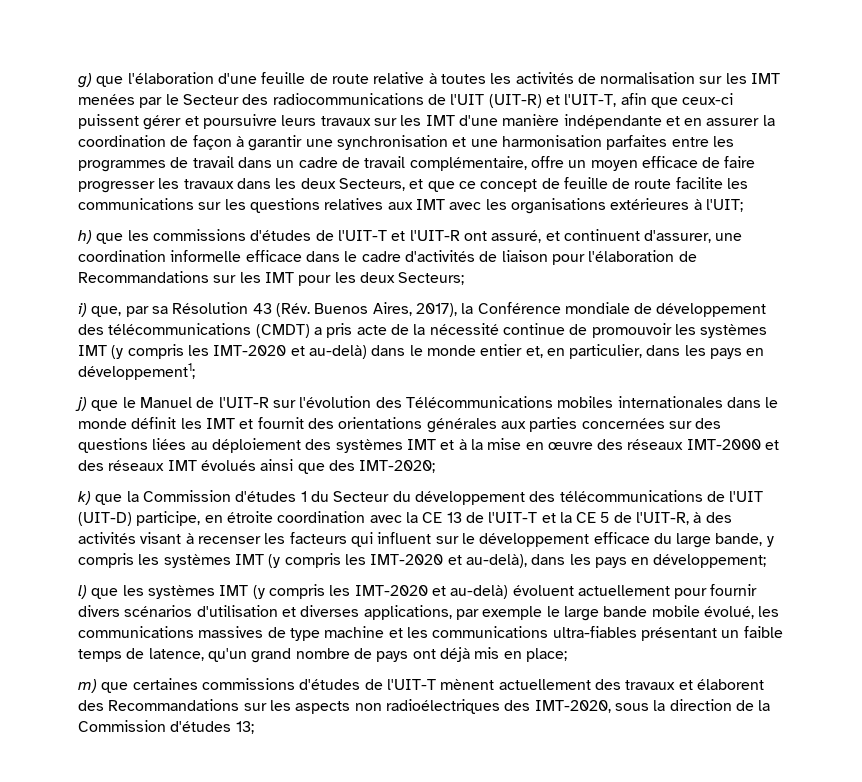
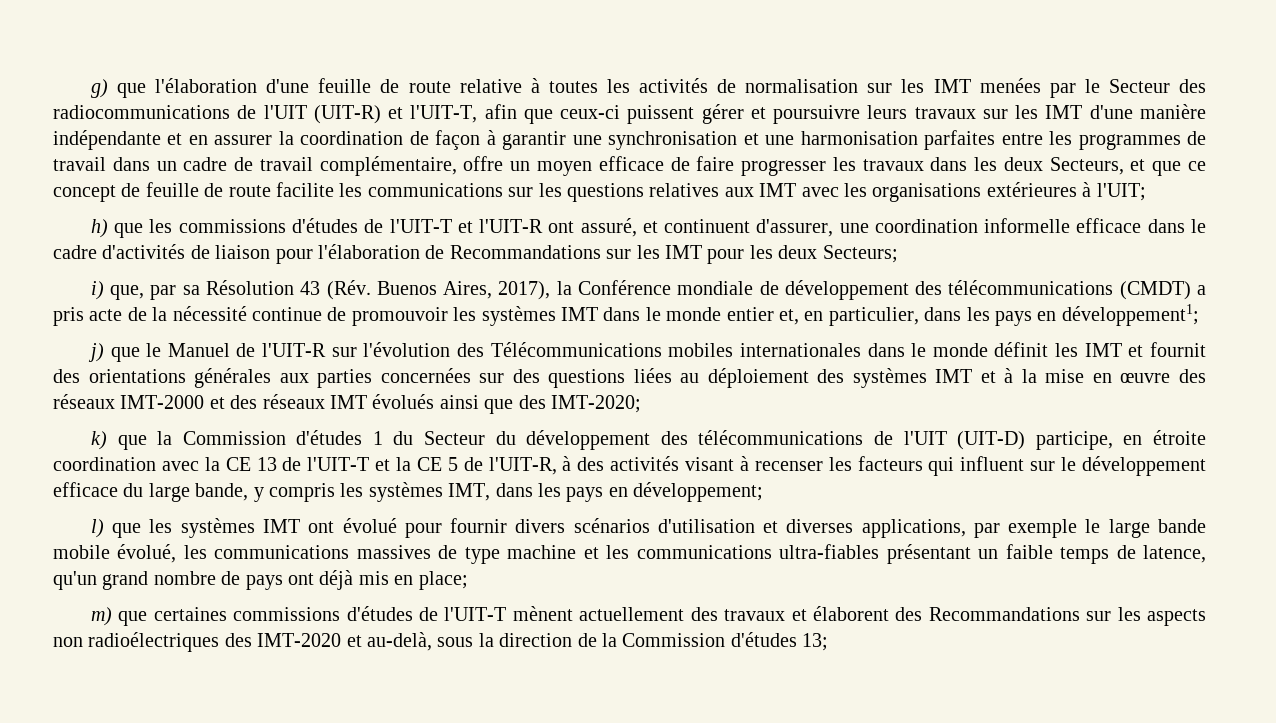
[111,344,367,359] (y compris les IMT-2020 et au-delà) -> (598, 314) none
[234,553,527,568] IMT (y compris les IMT-2020 et au-delà), -> [448,483,491,501] IMT,
[252,584,670,599] (y compris les IMT-2020 et au-delà) évoluent actuellement -> [308,518,397,533] ont évolué
[534,700,611,713] IMT-2020, -> [257,632,432,651] IMT-2020 et au-delà,

